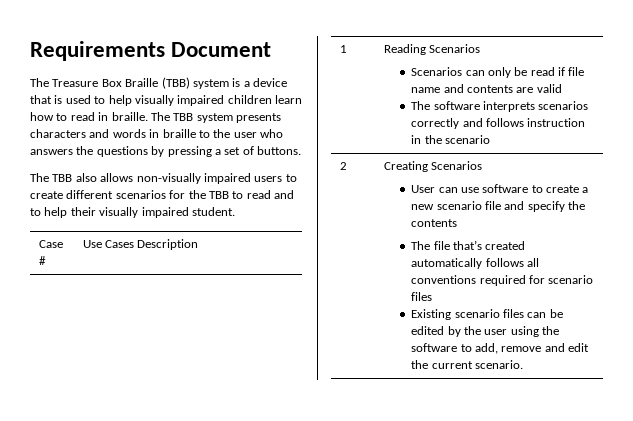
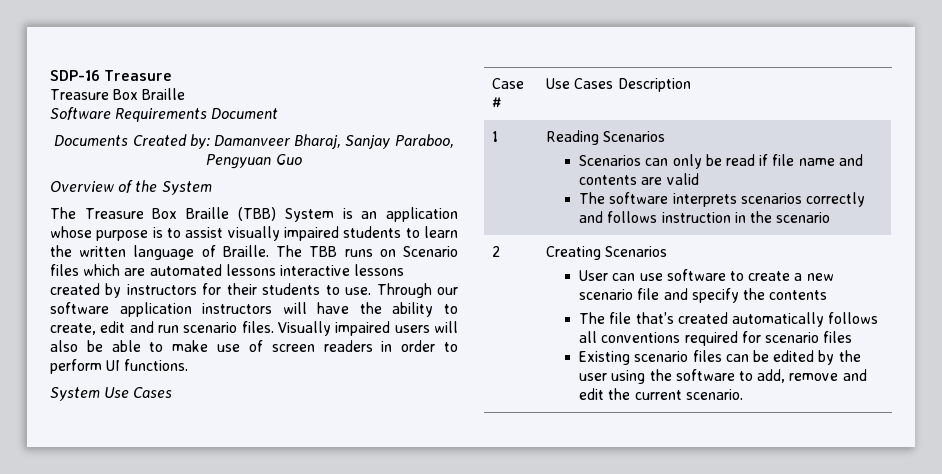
[30,41,272,61] Requirements Document -> [50,70,173,81] [50,88,186,100] [50,107,279,122] [54,134,454,149] [206,154,302,169] [50,180,212,195] SDP-16 Treasure // Treasure Box Braille // Software Requirements Document // Documents Created by: Damanveer Bharaj, Sanjay Paraboo, Pengyuan Guo // Overview of the System
[192,78,287,89] [30,95,302,106] [30,112,281,123] [30,129,283,138] [30,146,301,157] [30,173,297,184] [30,190,294,199] [30,207,235,218] system is a device that is used to help visually impaired children learn how to read in braille. The TBB system presents characters and words in braille to the user who answers the questions by pressing a set of buttons. // The TBB also allows non-visually impaired users to create different scenarios for the TBB to read and to help their visually impaired student. -> [284,207,458,222] [50,226,458,241] [50,245,459,260] [50,264,405,276] [50,283,459,298] [50,302,458,317] [50,321,458,336] [50,340,458,352] [50,359,189,374] [50,387,173,401] System is an application whose purpose is to assist visually impaired students to learn the written language of Braille. The TBB runs on Scenario files which are automated lessons interactive lessons created by instructors for their students to use. Through our software application instructors will have the ability to create, edit and run scenario files. Visually impaired users will also be able to make use of screen readers in order to perform UI functions. // System Use Cases

